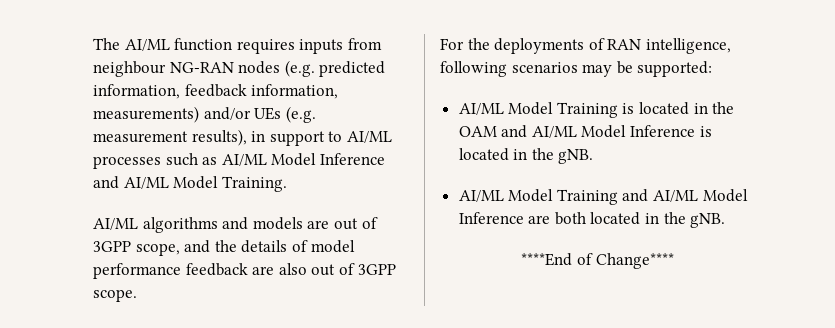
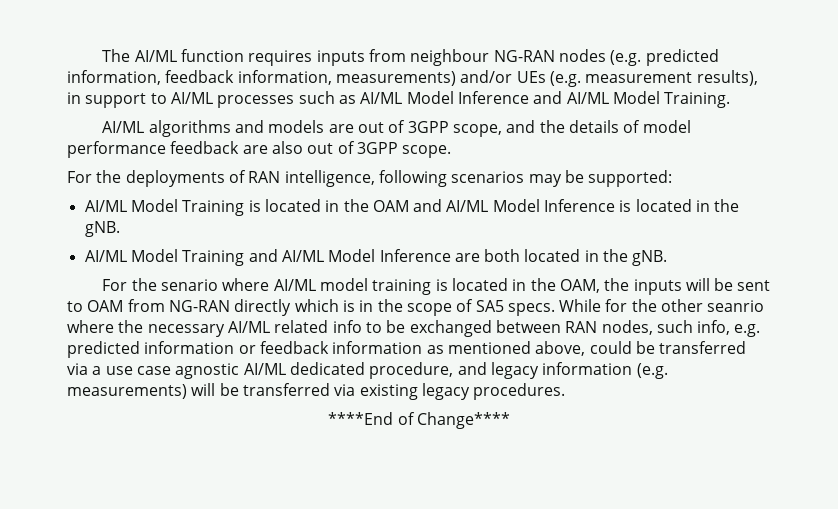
(726, 220) none -> [102,278,771,295] [67,299,765,316] [67,320,761,337] [67,341,747,358] [67,362,668,379] [67,383,566,400] // For the senario where AI/ML model training is located in the OAM, the inputs will be sent to OAM from NG-RAN directly which is in the scope of SA5 specs. While for the other seanrio where the necessary AI/ML related info to be exchanged between RAN nodes, such info, e.g. predicted information or feedback information as mentioned above, could be transferred via a use case agnostic AI/ML dedicated procedure, and legacy information (e.g. measurements) will be transferred via existing legacy procedures.

